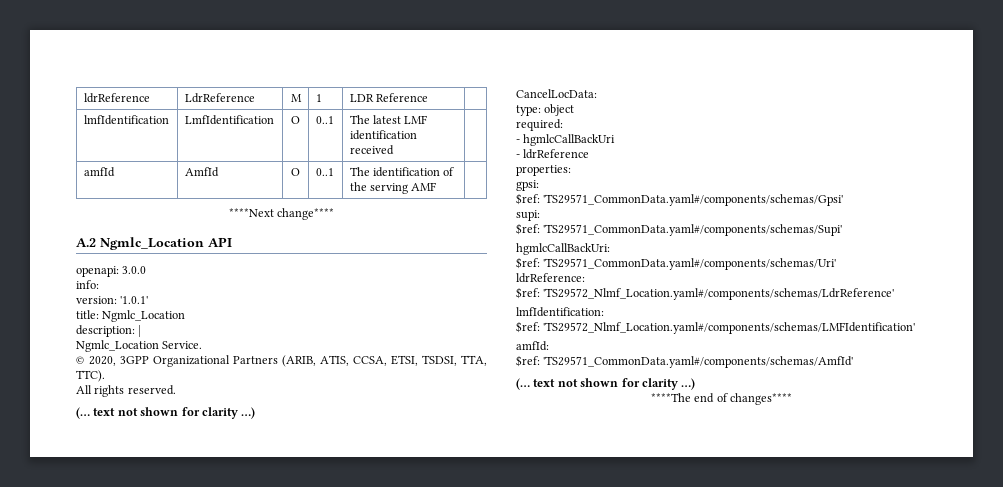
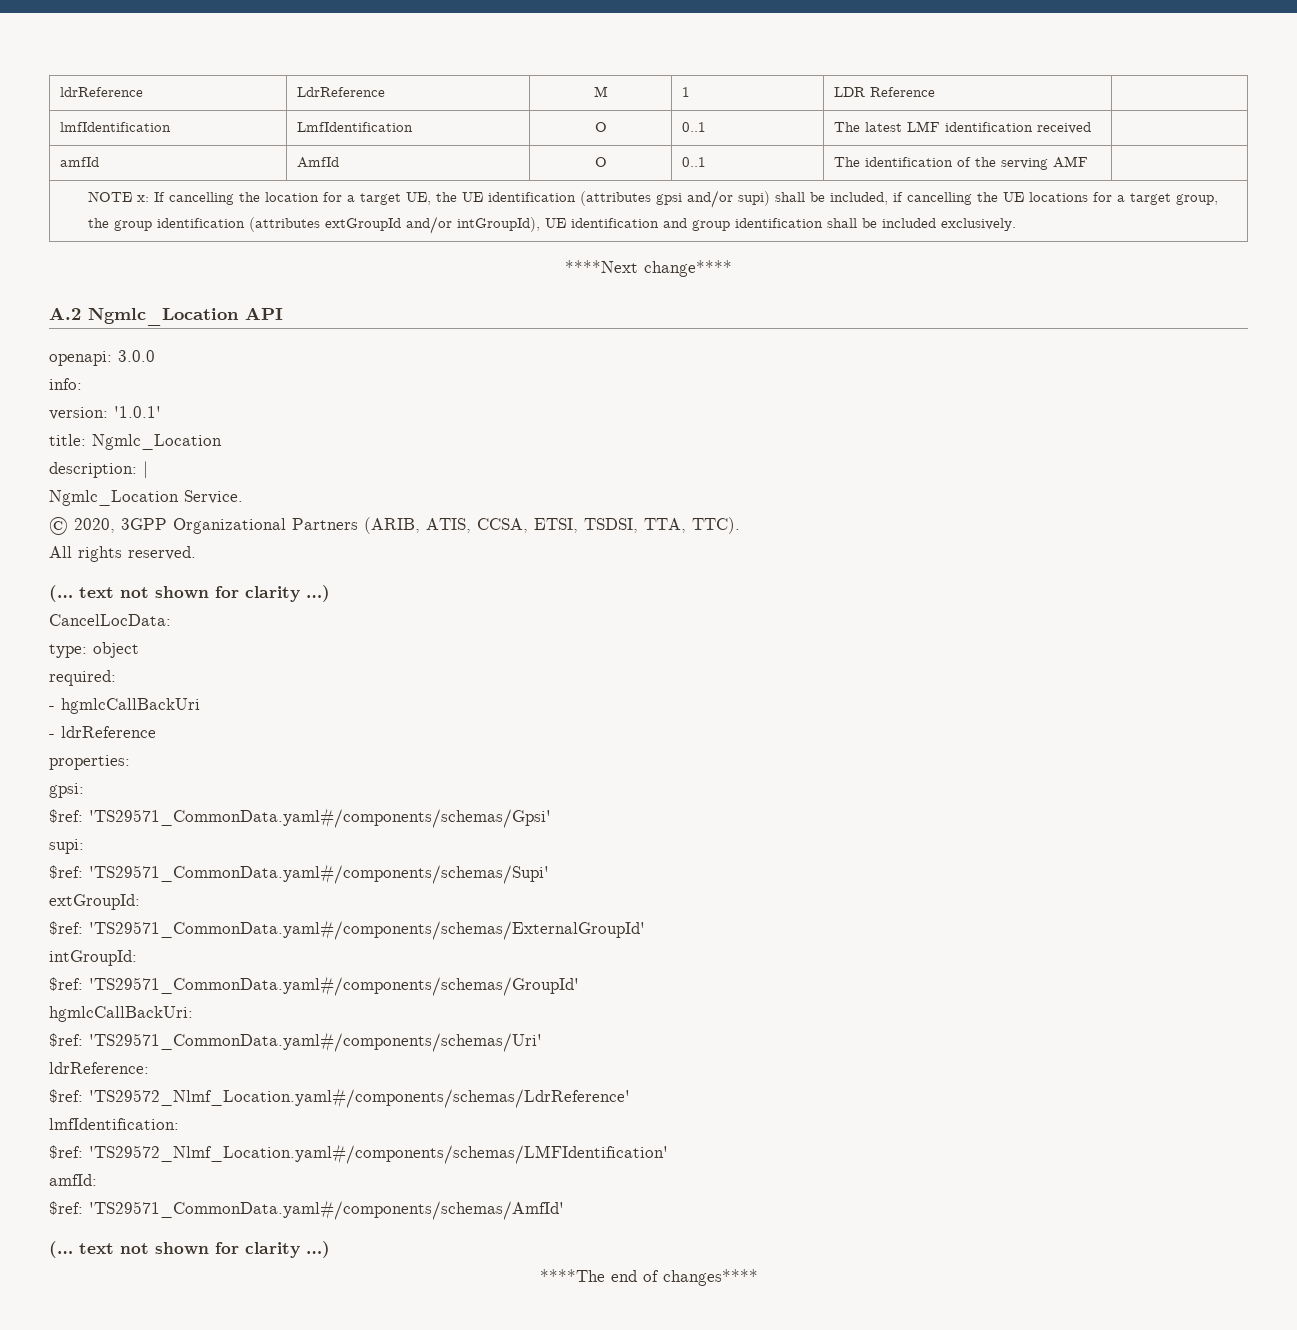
(437, 186) none -> [87,190,1218,208] [87,216,1016,234] // NOTE x: If cancelling the location for a target UE, the UE identification (attributes gpsi and/or supi) shall be included, if cancelling the UE locations for a target group, the group identification (attributes extGroupId and/or intGroupId), UE identification and group identification shall be included exclusively.
(843, 230) none -> [49,894,140,910] [49,920,645,940] [49,950,137,966] [49,976,579,996] // extGroupId: // $ref: 'TS29571_CommonData.yaml#/components/schemas/ExternalGroupId' // intGroupId: // $ref: 'TS29571_CommonData.yaml#/components/schemas/GroupId'

